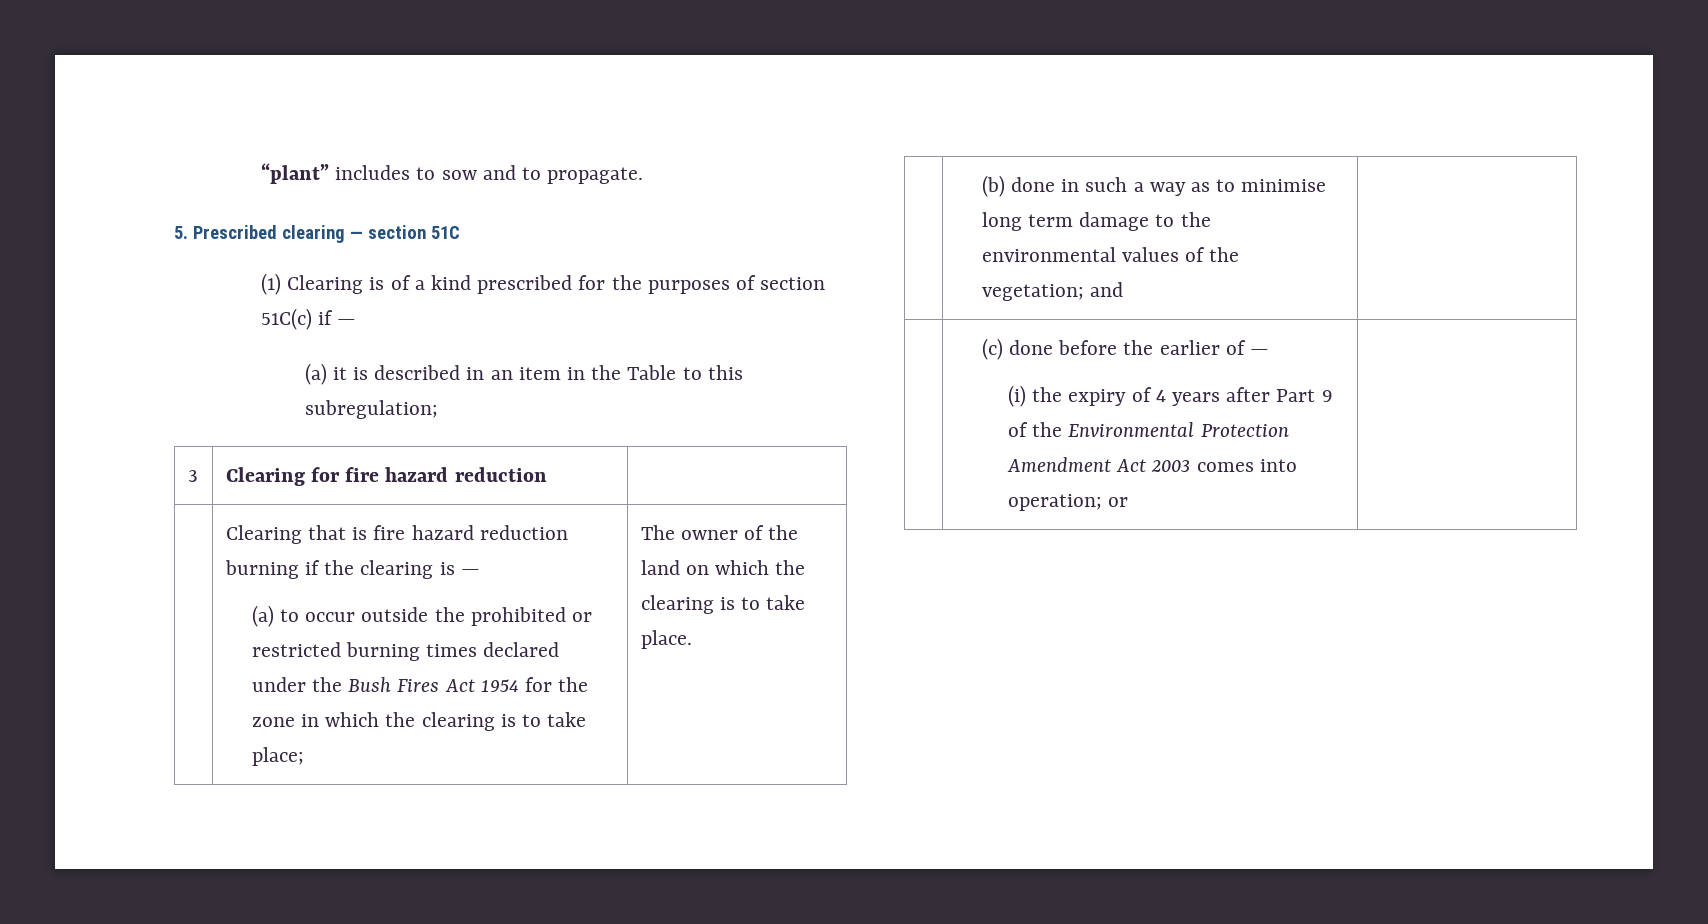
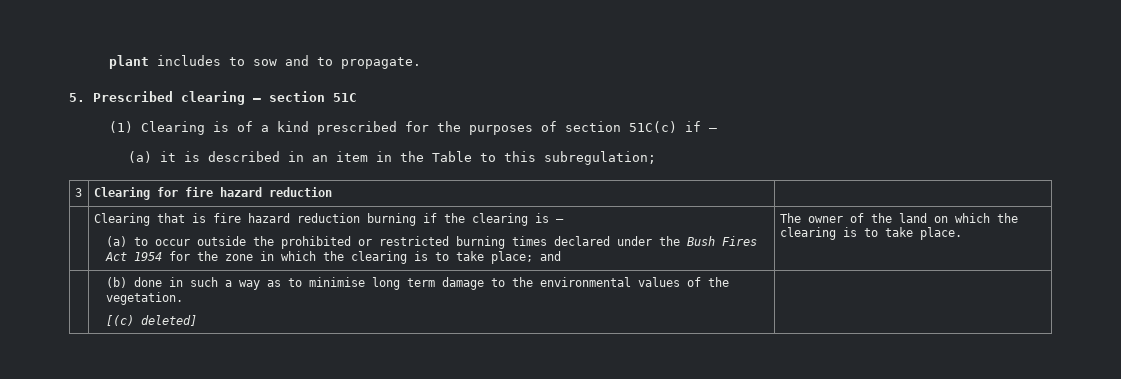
[261,163,330,184] “plant” -> [108,55,149,69] plant
(304, 756) none -> [539,251,561,261] and
[981,282,1123,301] [981,338,1270,360] [1007,385,1333,407] [1007,422,1289,437] [1006,457,1297,472] [1007,494,1129,511] vegetation; and | // | (c) done before the earlier of — // (i) the expiry of 4 years after Part 9 of the Environmental Protection Amendment Act 2003 comes into operation; or -> [105,292,183,305] [105,315,197,326] vegetation. // [(c) deleted]

